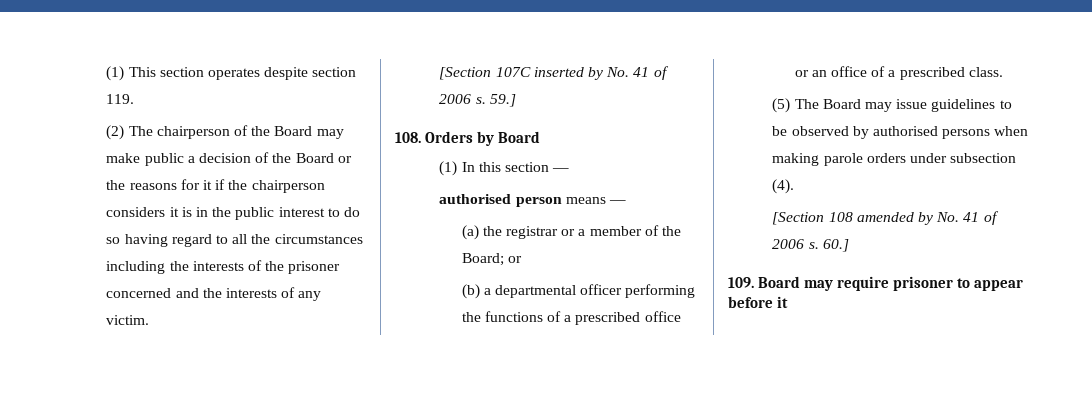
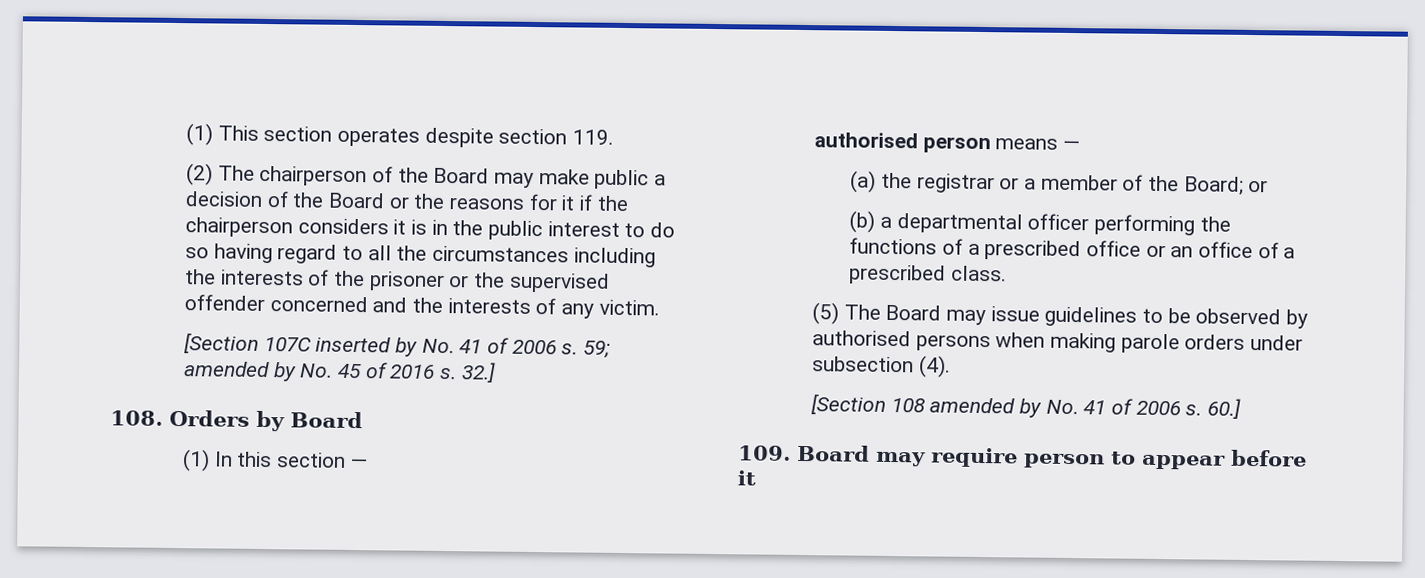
(341, 267) none -> [449,272,610,293] [183,294,265,311] or the supervised offender
[489,94,516,107] 59.] -> [582,340,611,358] [182,361,496,383] 59; amended by No. 45 of 2016 s. 32.]
[893,276,954,291] prisoner -> [1024,453,1105,469] person

